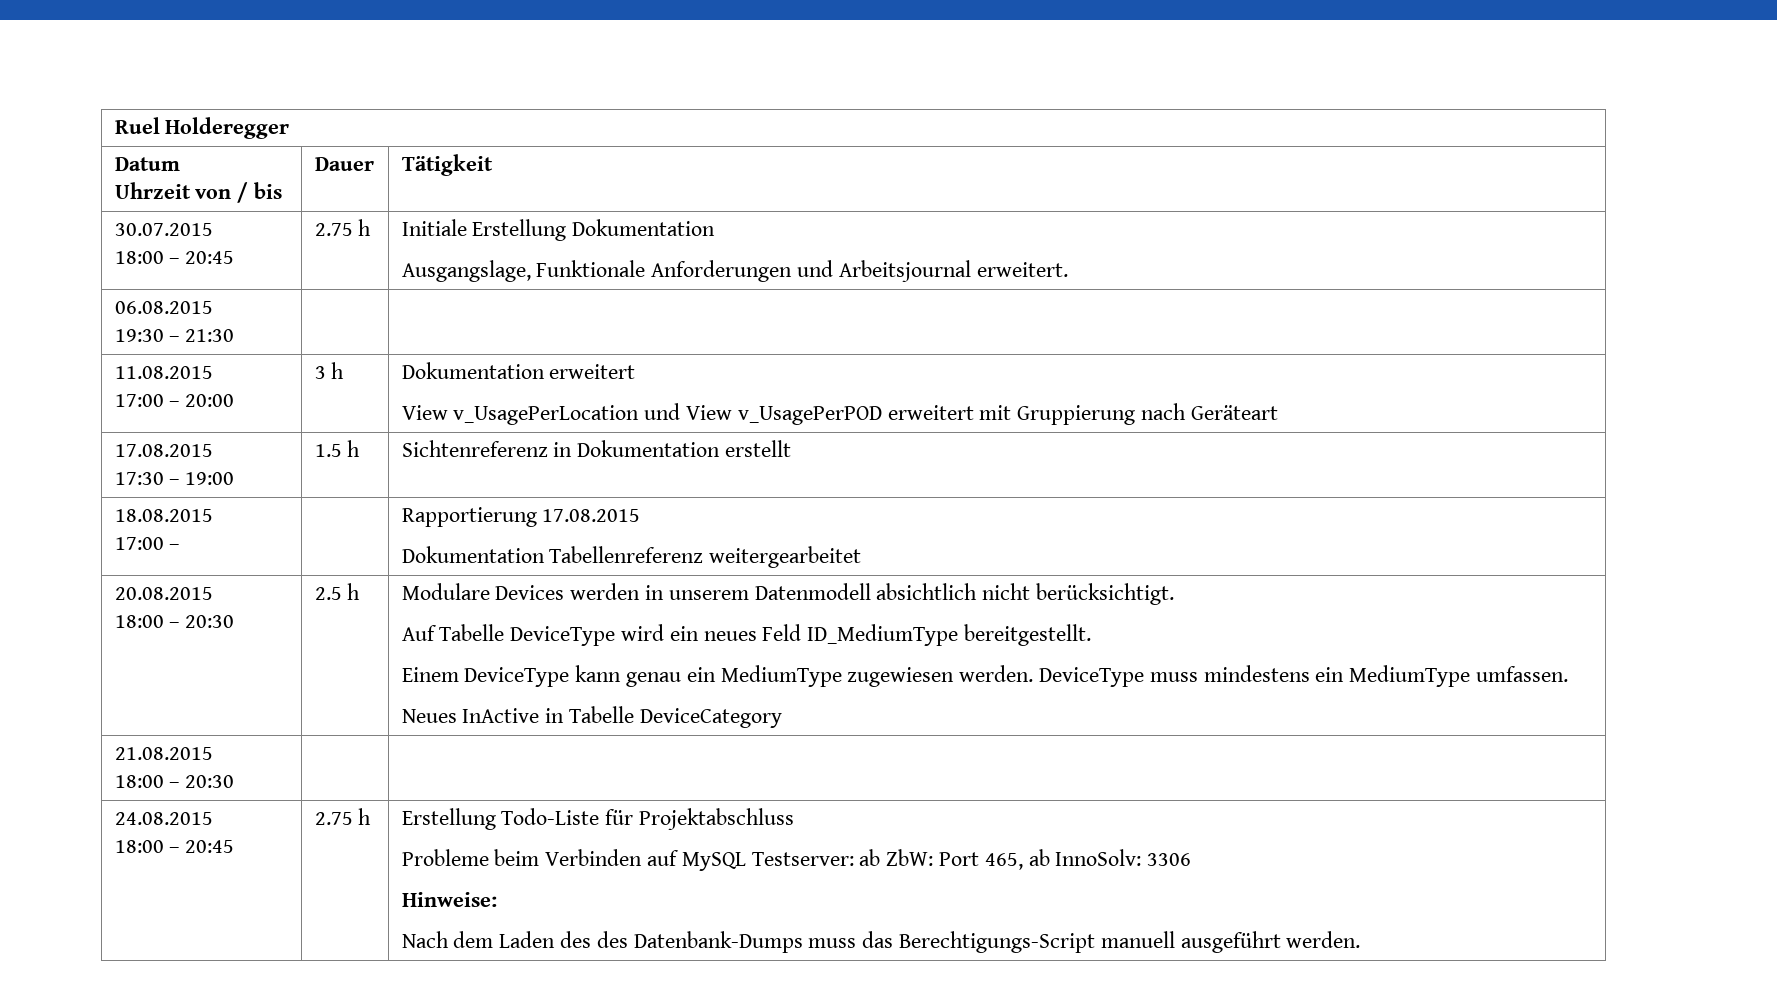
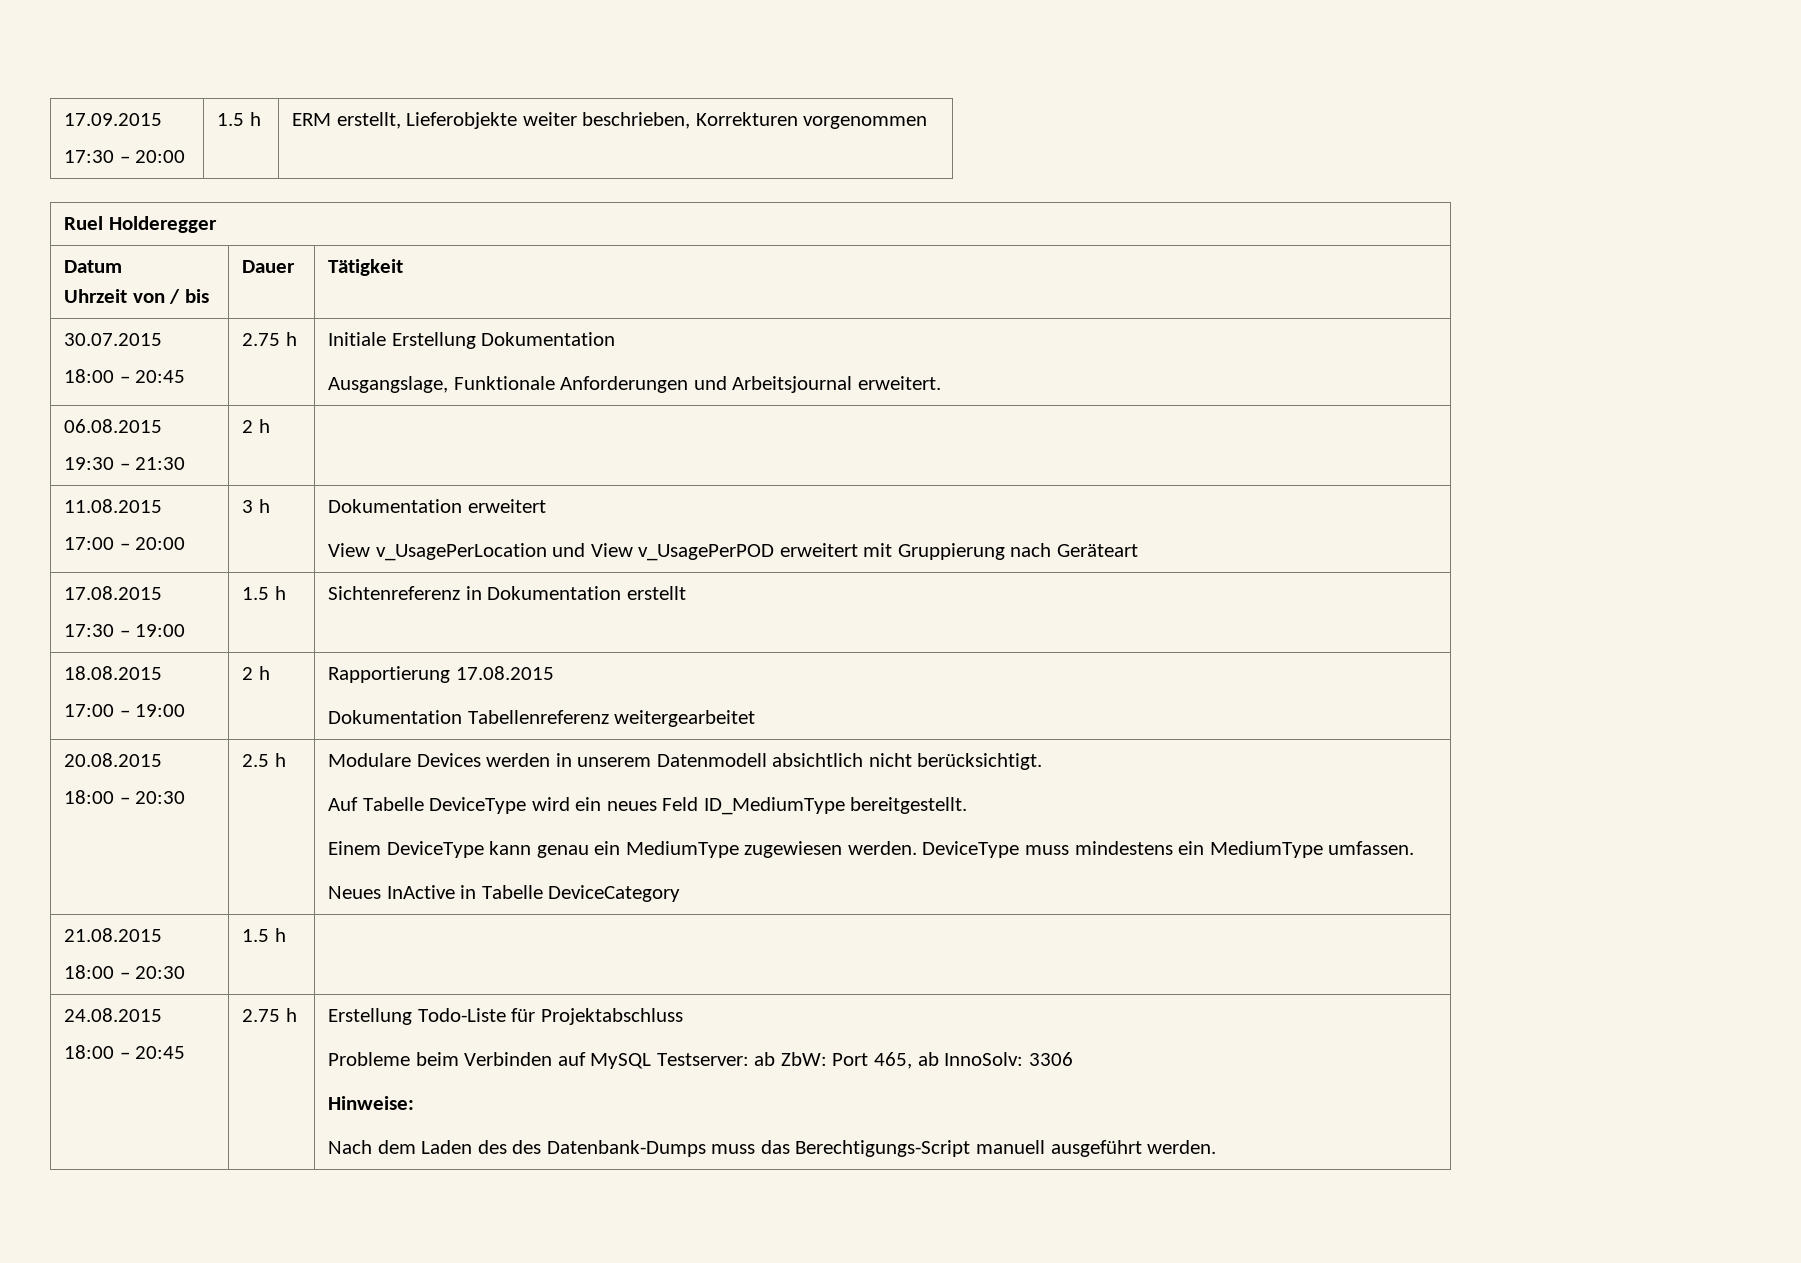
(114, 125) none -> [64,113,163,126] [64,150,186,163] [217,112,261,126] [292,112,928,129] 17.09.2015 // 17:30 – 20:00 | 1.5 h | ERM erstellt, Lieferobjekte weiter beschrieben, Korrekturen vorgenommen //
(235, 335) none -> [242,419,270,433] 2 h
(180, 547) | -> [135,704,186,717] [242,666,270,680] 19:00 | 2 h
(235, 781) none -> [242,928,286,942] 1.5 h

